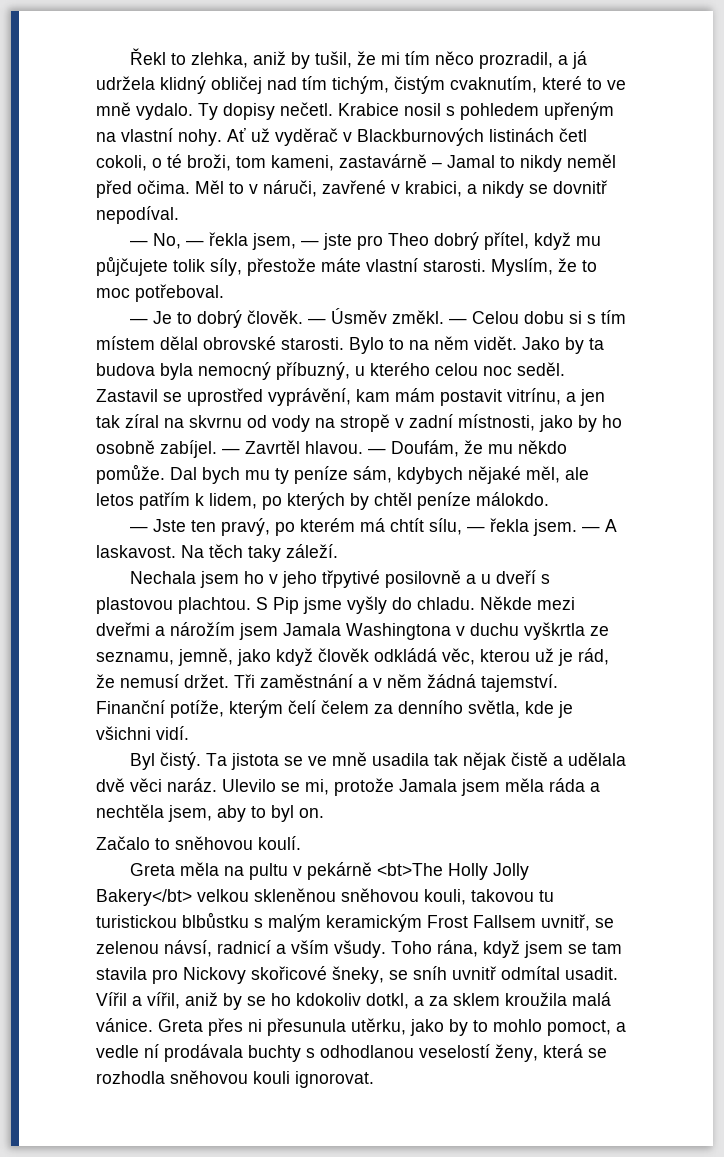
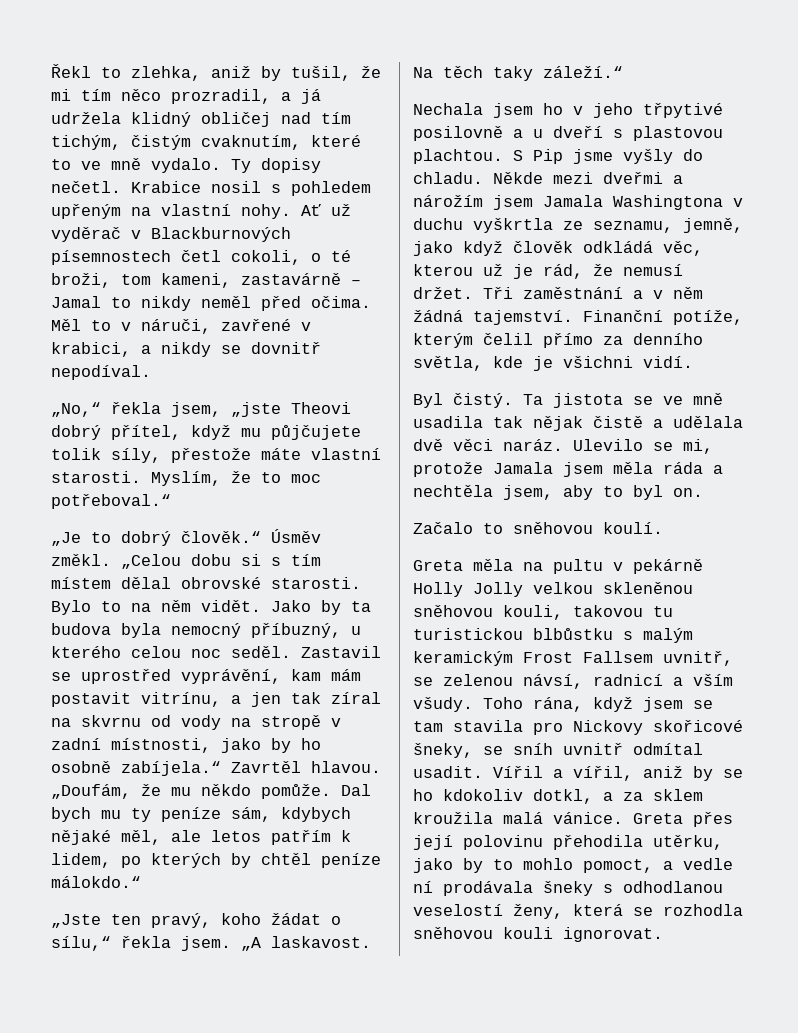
[489,128,554,142] listinách -> [51,250,171,265] písemnostech
[129,232,429,250] — No, — řekla jsem, — jste pro Theo -> [51,402,351,417] „No,“ řekla jsem, „jste Theovi
[135,284,224,302] [129,308,519,328] potřeboval. // — Je to dobrý člověk. — Úsměv změkl. — Celou -> [51,494,171,509] [51,529,321,546] [51,554,181,569] potřeboval.“ // „Je to dobrý člověk.“ Úsměv změkl. „Celou
[160,440,459,458] zabíjel. — Zavrtěl hlavou. — Doufám, -> [121,761,381,776] [51,784,131,799] zabíjela.“ Zavrtěl hlavou. „Doufám,
[476,492,549,506] [129,518,617,536] málokdo. // — Jste ten pravý, po kterém má chtít sílu, — řekla jsem. — A -> [51,876,141,888] [51,913,341,928] [51,936,261,951] málokdo.“ // „Jste ten pravý, koho žádat o sílu,“ řekla jsem. „A
[286,544,338,558] záleží. -> [543,66,623,78] záleží.“
[288,700,369,714] čelí čelem -> [483,333,593,348] čelil přímo
[376,863,443,876] <bt>The -> (703, 566) none
[96,889,192,906] Bakery</bt> -> (523, 589) none
[248,1018,346,1036] ni přesunula -> [413,835,643,850] její polovinu přehodila
[248,1045,301,1062] buchty -> [543,881,593,896] šneky

